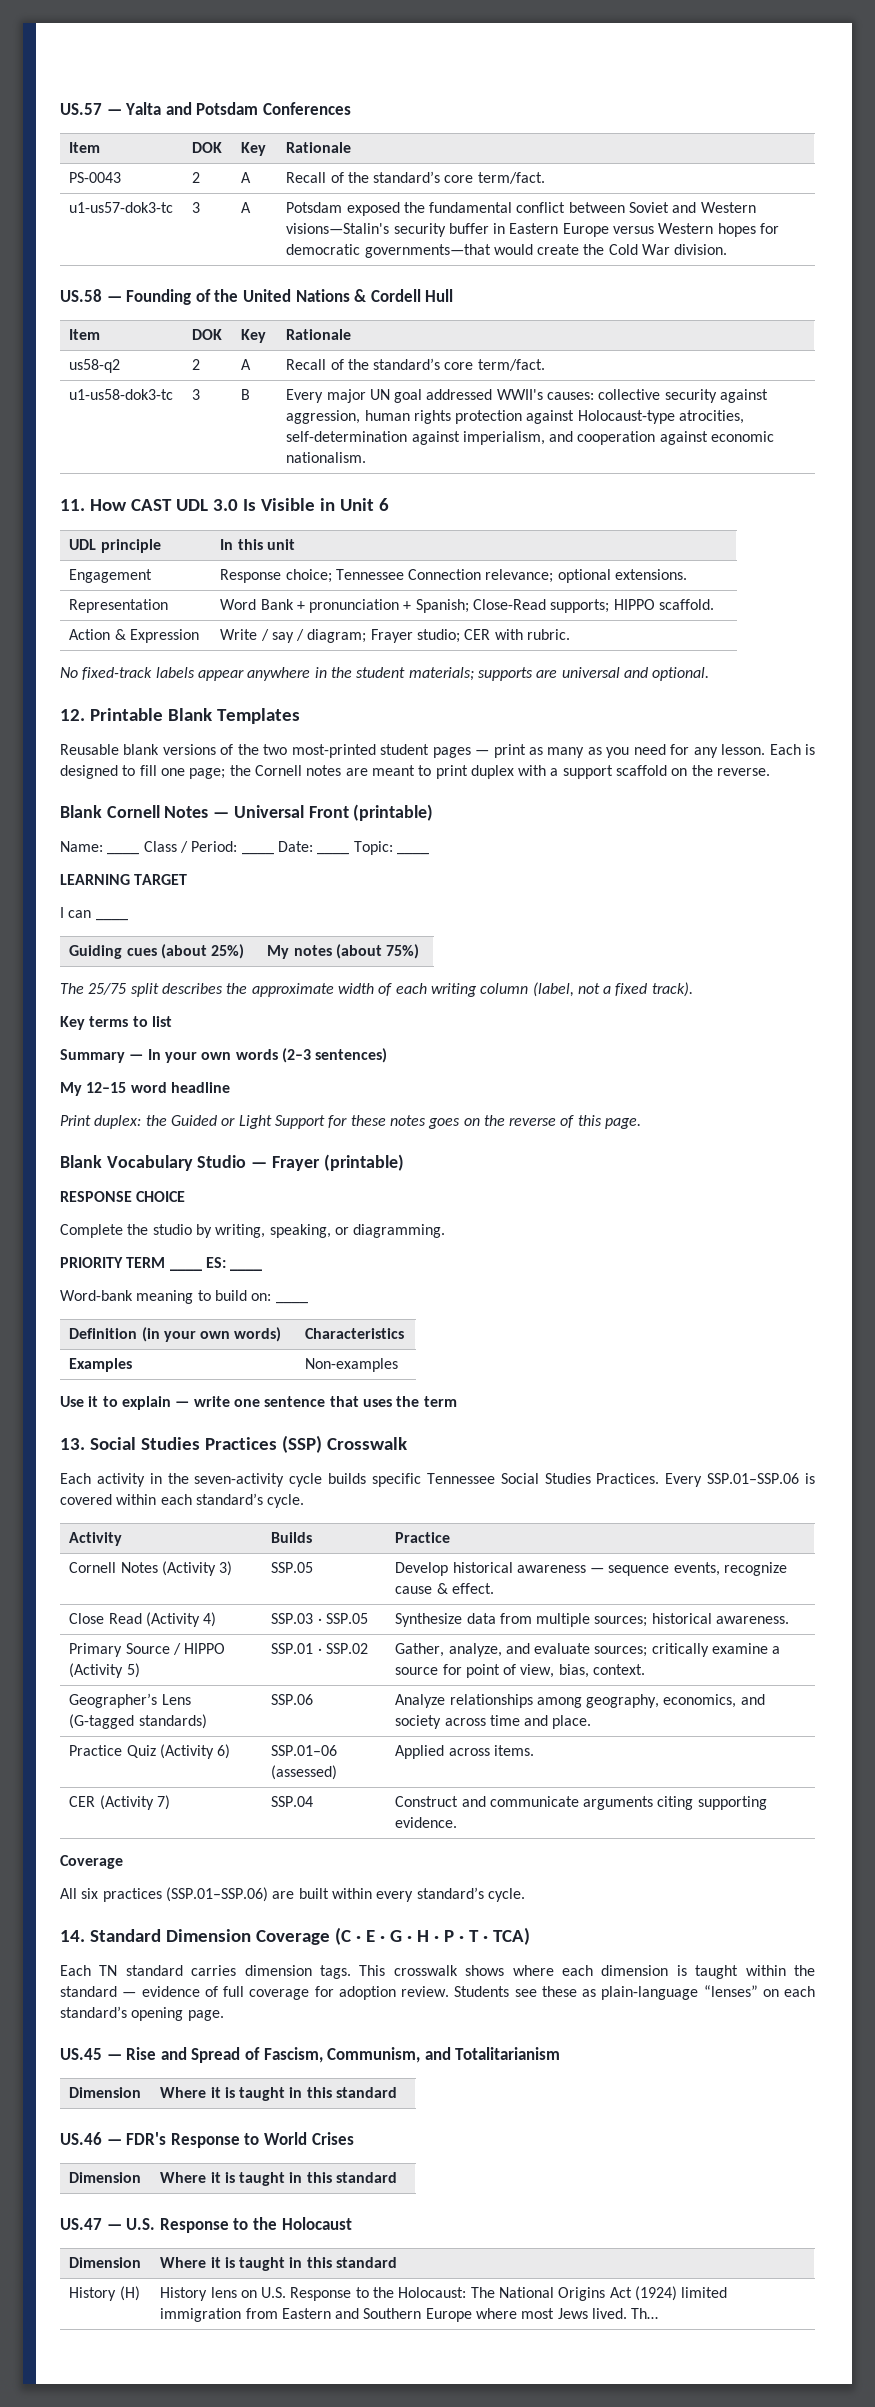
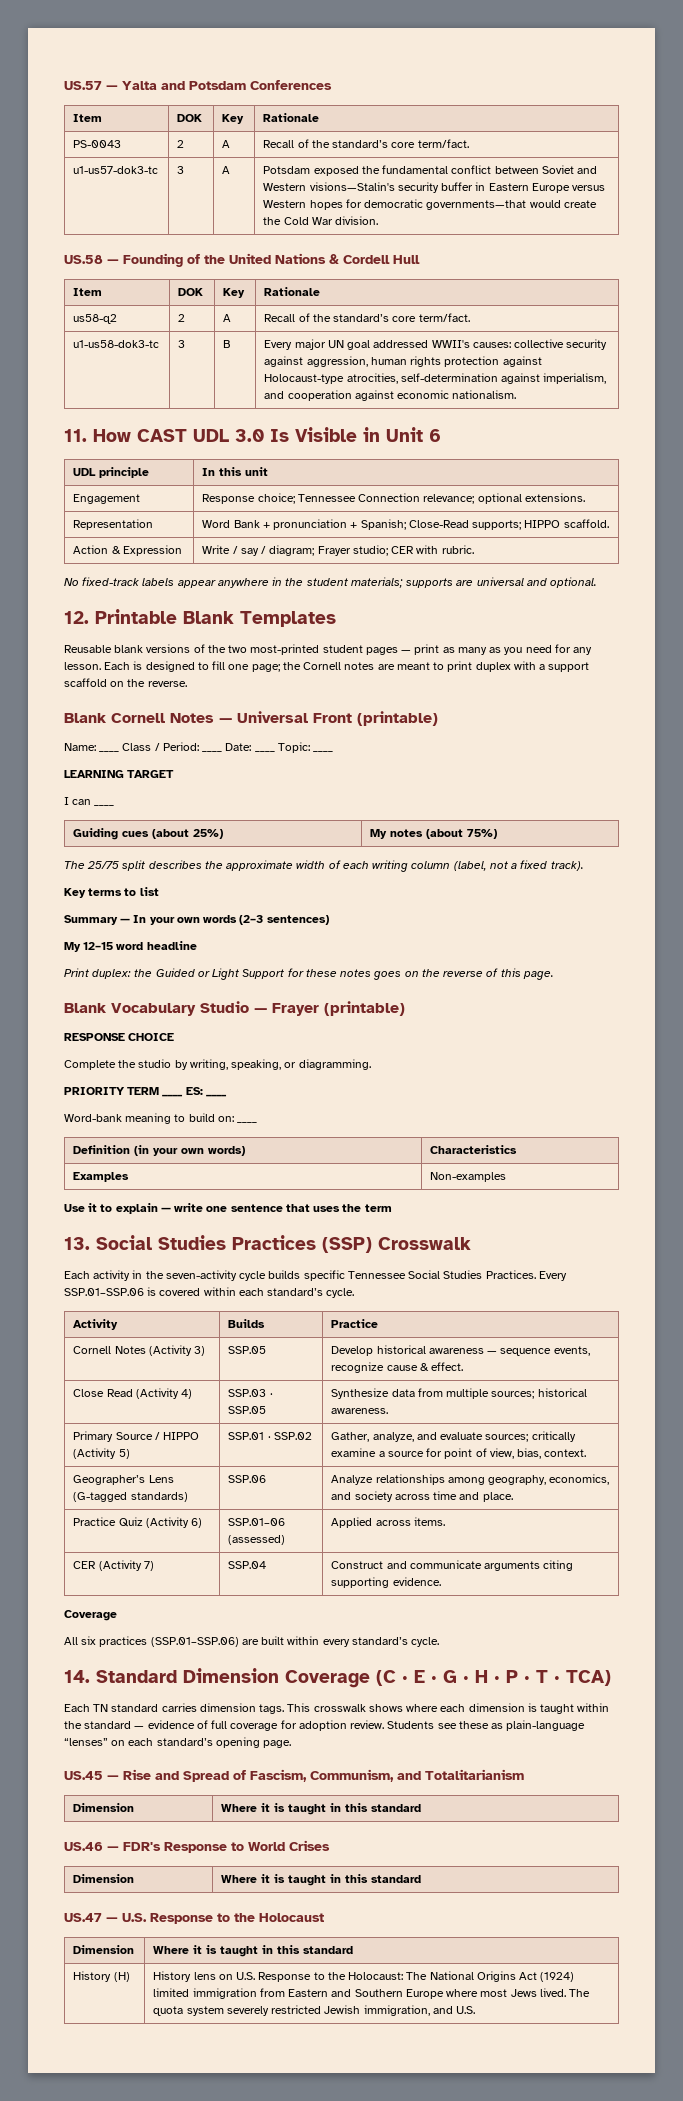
[631,2308,659,2319] Th… -> [569,1989,591,1997] [153,2005,476,2016] The quota system severely restricted Jewish immigration, and U.S.

